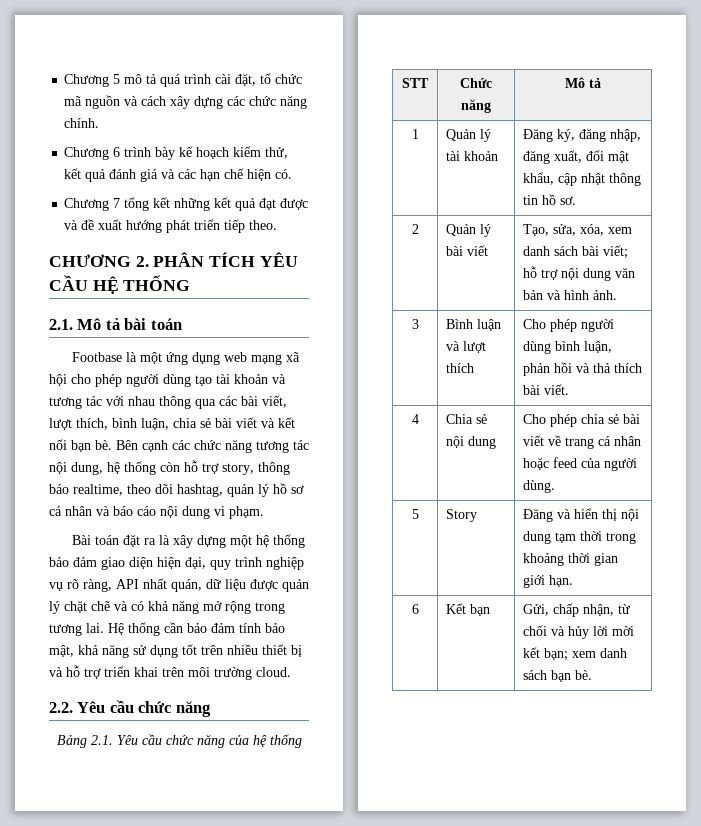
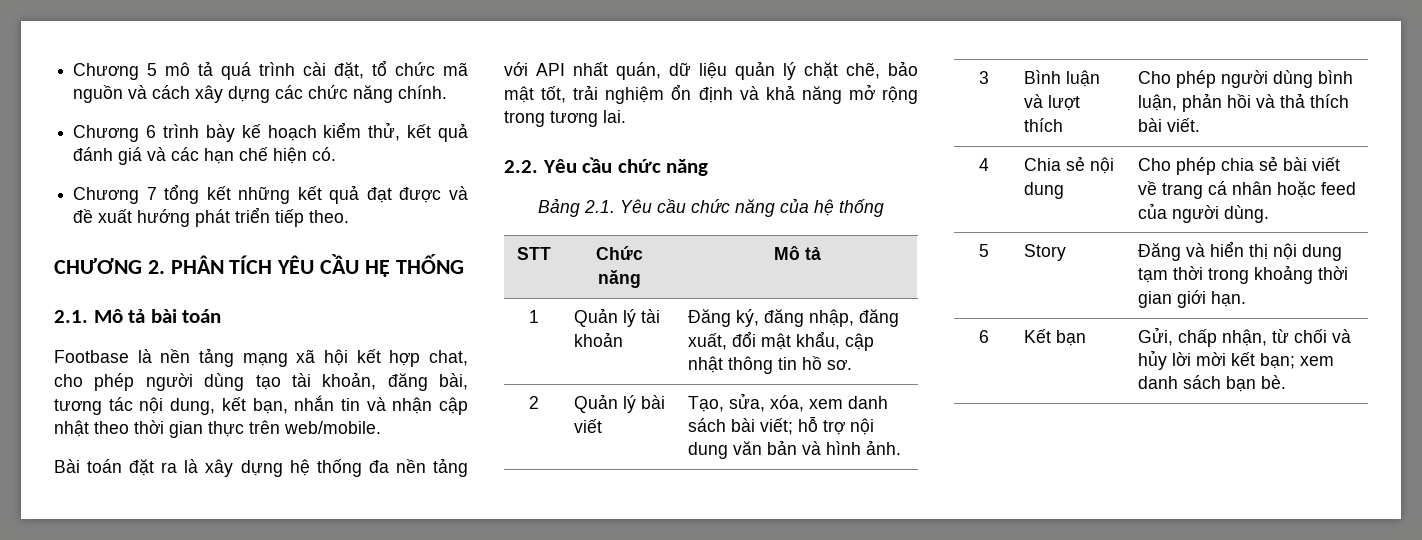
[140,352,301,365] [49,374,67,386] một ứng dụng web mạng xã hội -> [160,348,469,367] nền tảng mạng xã hội kết hợp chat,
[234,374,286,384] [49,395,287,409] [49,417,295,430] [49,439,309,453] [49,460,290,475] [49,483,304,497] [49,506,264,519] khoản và tương tác với nhau thông qua các bài viết, lượt thích, bình luận, chia sẻ bài viết và kết nối bạn bè. Bên cạnh các chức năng tương tác nội dung, hệ thống còn hỗ trợ story, thông báo realtime, theo dõi hashtag, quản lý hồ sơ cá nhân và báo cáo nội dung vi phạm. -> [322,372,468,391] [54,395,468,415] [54,420,381,438] khoản, đăng bài, tương tác nội dung, kết bạn, nhắn tin và nhận cập nhật theo thời gian thực trên web/mobile.
[230,534,306,548] [49,557,304,570] [49,579,112,592] một hệ thống bảo đảm giao diện hiện đại, quy trình nghiệp vụ rõ ràng, -> [289,458,468,477] [504,62,528,76] hệ thống đa nền tảng với
[250,579,278,591] được -> (727, 70) none
[91,601,144,611] chẽ và có -> [846,61,918,79] [504,84,759,104] chẽ, bảo mật tốt, trải nghiệm ổn định và
[108,622,285,636] [49,644,302,658] [49,665,291,680] Hệ thống cần bảo đảm tính bảo mật, khả năng sử dụng tốt trên nhiều thiết bị và hỗ trợ triển khai trên môi trường cloud. -> (626, 116) none

